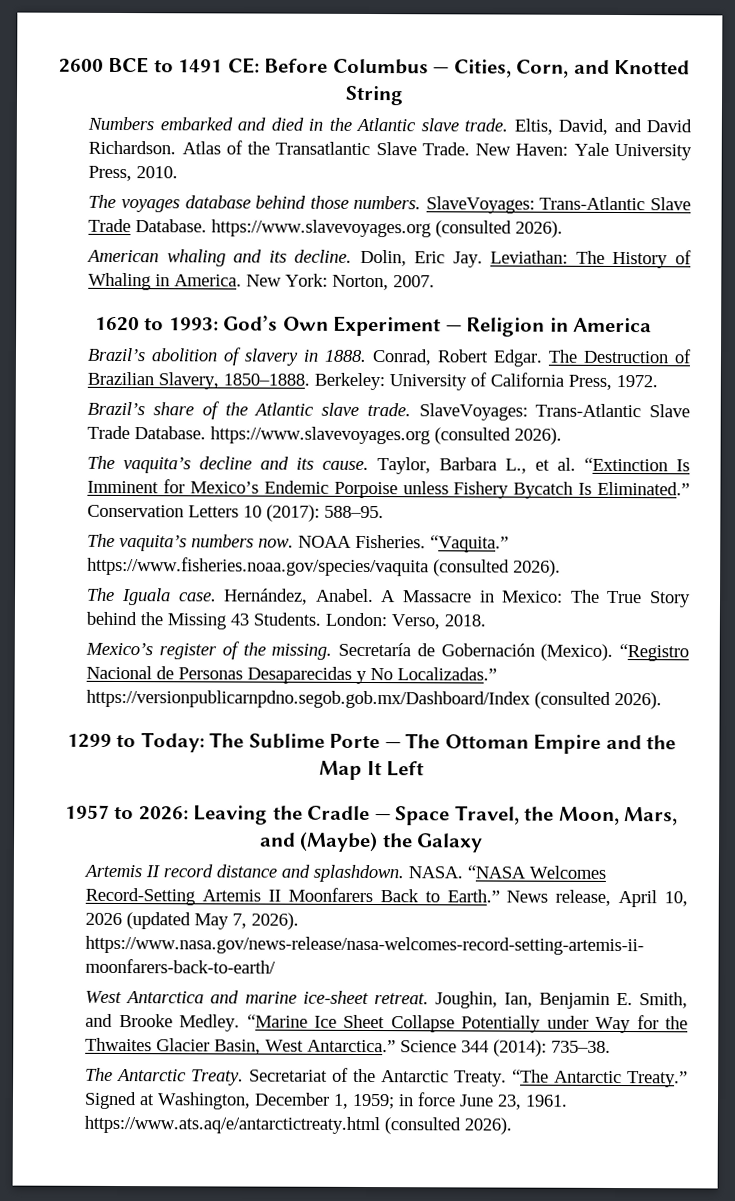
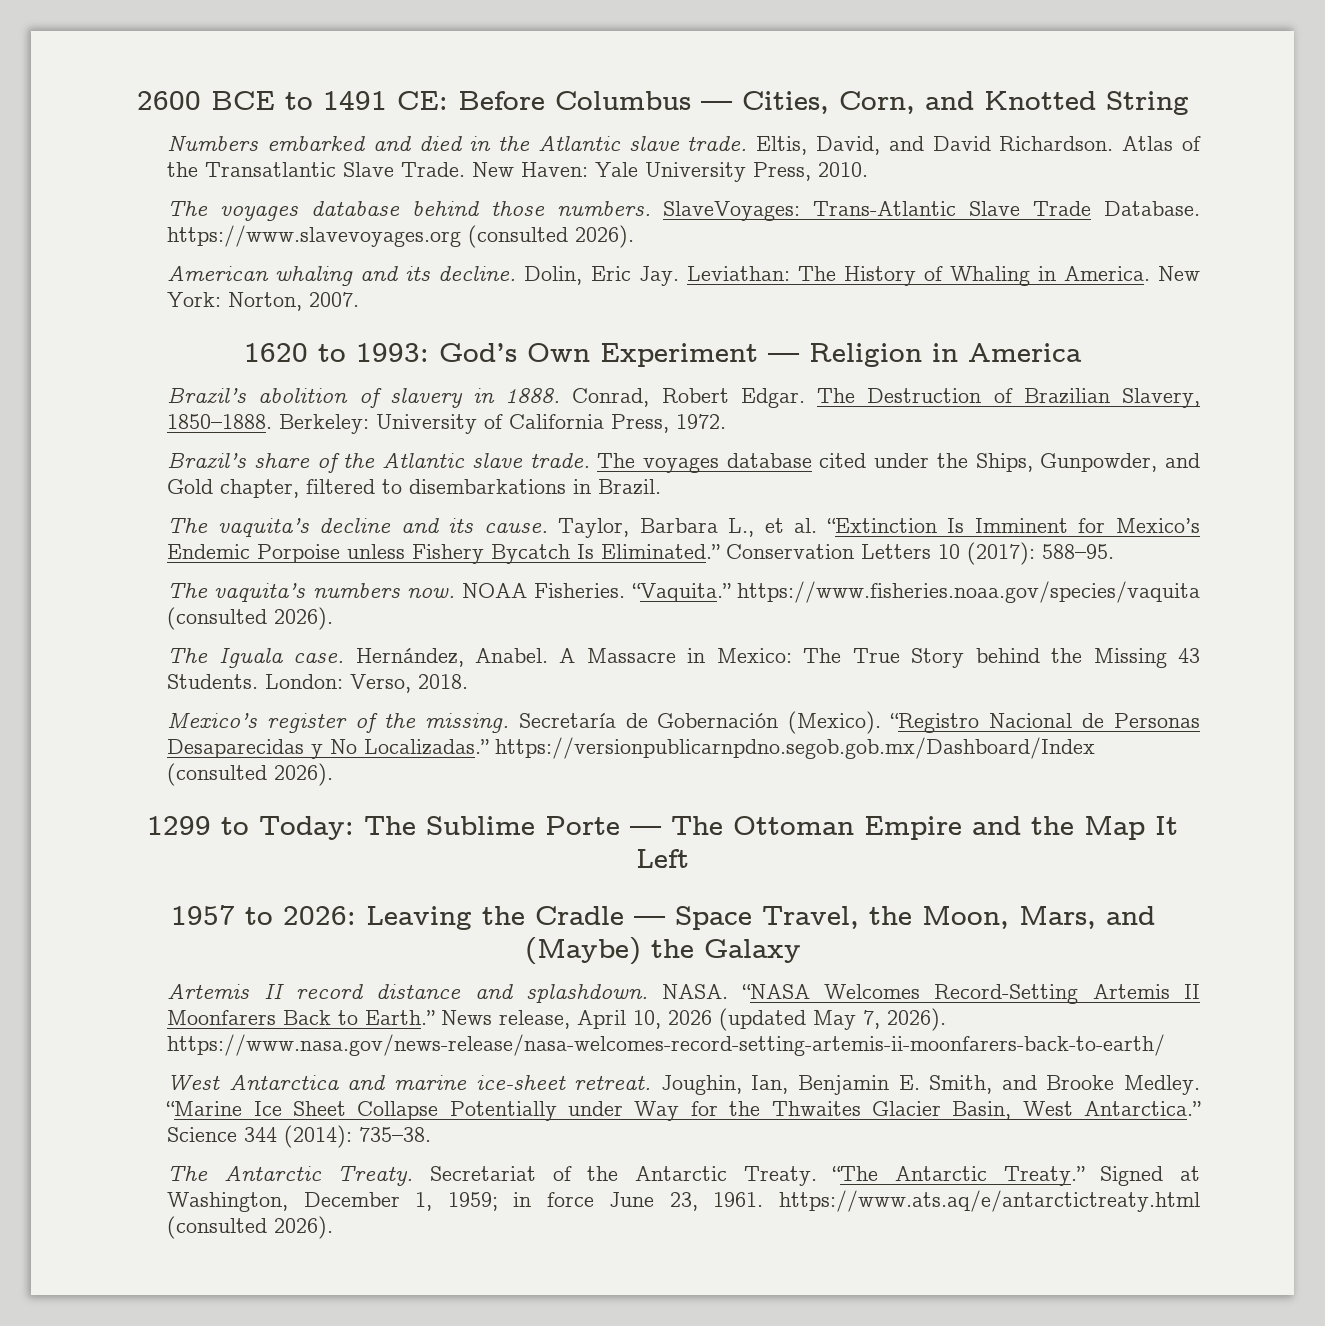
[418,403,691,421] [87,425,563,445] SlaveVoyages: Trans-Atlantic Slave Trade Database. https://www.slavevoyages.org (consulted 2026). -> [597,453,1200,473] [167,479,662,498] The voyages database cited under the Ships, Gunpowder, and Gold chapter, filtered to disembarkations in Brazil.

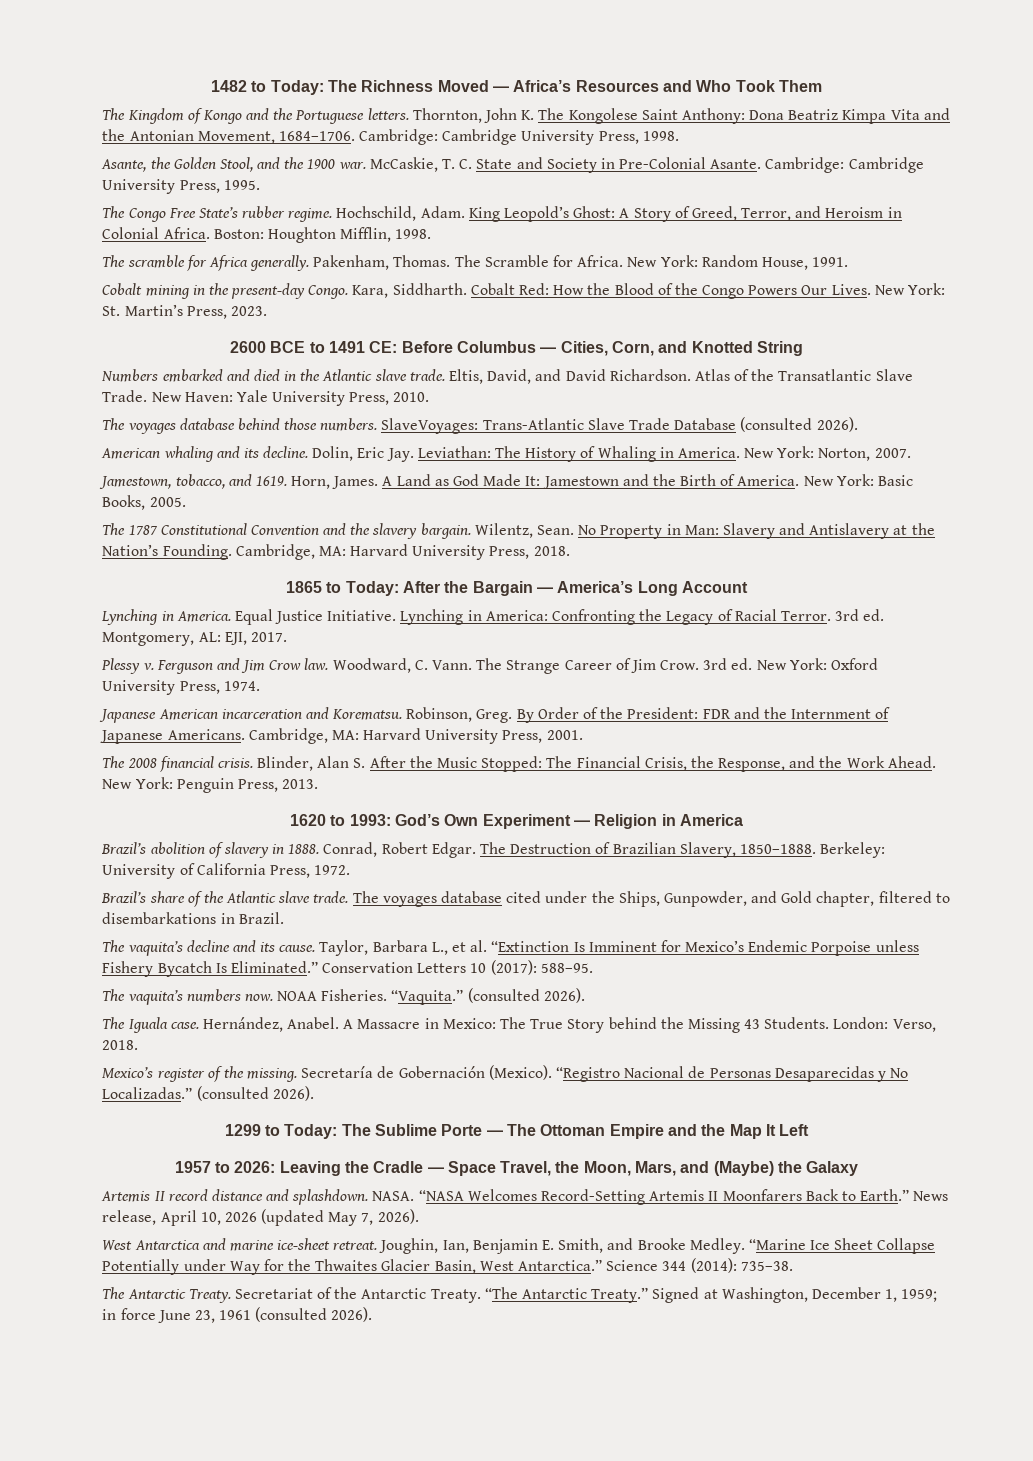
(136, 100) none -> [211,80,822,95] [102,108,950,124] [102,129,679,145] [101,157,924,173] [102,179,260,194] [102,206,902,222] [102,227,432,243] [102,255,849,271] [102,283,946,299] [102,304,267,319] 1482 to Today: The Richness Moved — Africa’s Resources and Who Took Them // The Kingdom of Kongo and the Portuguese letters. Thornton, John K. The Kongolese Saint Anthony: Dona Beatriz Kimpa Vita and the Antonian Movement, 1684–1706. Cambridge: Cambridge University Press, 1998. // Asante, the Golden Stool, and the 1900 war. McCaskie, T. C. State and Society in Pre-Colonial Asante. Cambridge: Cambridge University Press, 1995. // The Congo Free State’s rubber regime. Hochschild, Adam. King Leopold’s Ghost: A Story of Greed, Terror, and Heroism in Colonial Africa. Boston: Houghton Mifflin, 1998. // The scramble for Africa generally. Pakenham, Thomas. The Scramble for Africa. New York: Random House, 1991. // Cobalt mining in the present-day Congo. Kara, Siddharth. Cobalt Red: How the Blood of the Congo Powers Our Lives. New York: St. Martin’s Press, 2023. //
[1104,201,1200,216] [167,225,462,247] Database. https://www.slavevoyages.org -> [674,418,737,430] Database
(360, 299) none -> [99,474,914,489] [102,495,186,510] [102,523,935,539] [102,544,570,560] [286,581,748,596] [101,609,885,625] [102,632,287,646] [101,658,879,674] [102,680,260,695] [99,707,891,723] [100,728,583,744] [102,756,936,772] [102,777,319,793] // Jamestown, tobacco, and 1619. Horn, James. A Land as God Made It: Jamestown and the Birth of America. New York: Basic Books, 2005. // The 1787 Constitutional Convention and the slavery bargain. Wilentz, Sean. No Property in Man: Slavery and Antislavery at the Nation’s Founding. Cambridge, MA: Harvard University Press, 2018. // 1865 to Today: After the Bargain — America’s Long Account // Lynching in America. Equal Justice Initiative. Lynching in America: Confronting the Legacy of Racial Terror. 3rd ed. Montgomery, AL: EJI, 2017. // Plessy v. Ferguson and Jim Crow law. Woodward, C. Vann. The Strange Career of Jim Crow. 3rd ed. New York: Oxford University Press, 1974. // Japanese American incarceration and Korematsu. Robinson, Greg. By Order of the President: FDR and the Internment of Japanese Americans. Cambridge, MA: Harvard University Press, 2001. // The 2008 financial crisis. Blinder, Alan S. After the Music Stopped: The Financial Crisis, the Response, and the Work Ahead. New York: Penguin Press, 2013.
[737,581,1200,603] https://www.fisheries.noaa.gov/species/vaquita -> (464, 997) none
[495,737,1096,759] https://versionpublicarnpdno.segob.gob.mx/Dashboard/Index -> (193, 1093) none
[167,1034,1166,1056] https://www.nasa.gov/news-release/nasa-welcomes-record-setting-artemis-ii-moonfarers-back-to-earth/ -> (419, 1216) none
[713,1190,1200,1212] 1961. https://www.ats.aq/e/antarctictreaty.html -> [219,1310,252,1320] 1961

